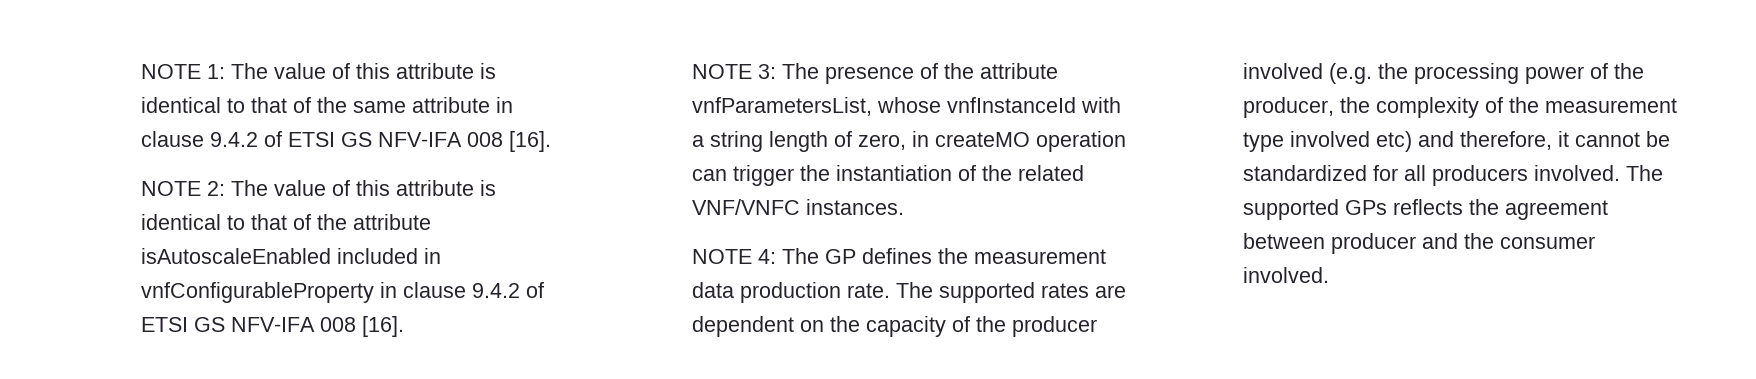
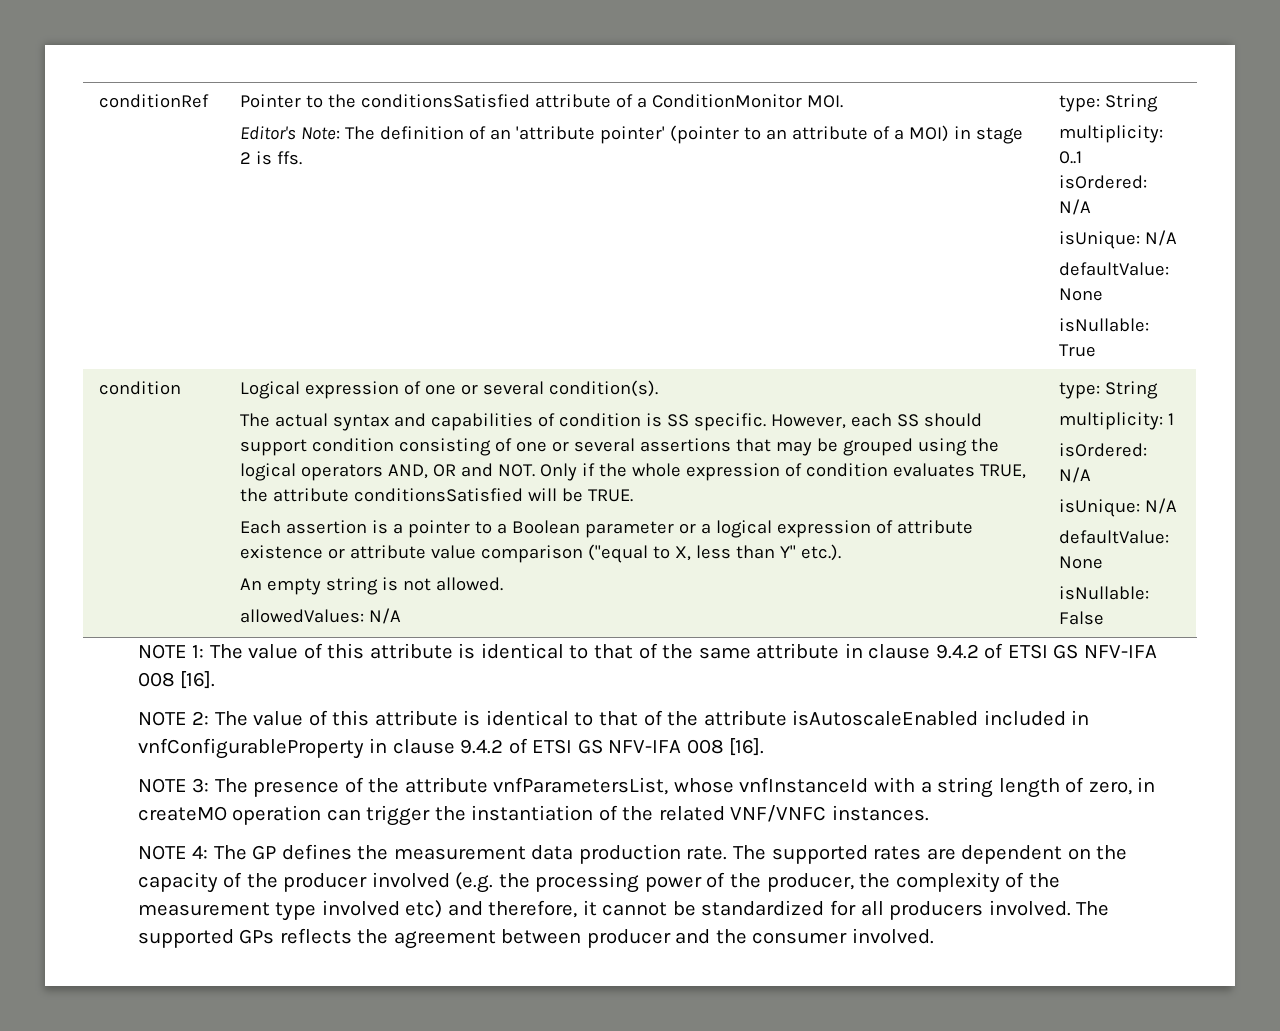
(140, 71) none -> [98,94,209,108] [239,94,843,108] [239,125,1023,144] [239,151,302,165] [1058,94,1158,112] [1058,125,1163,143] [1058,151,1082,164] [1058,175,1147,189] [1058,199,1091,215] [1058,230,1177,249] [1058,262,1169,276] [1058,288,1103,301] [1058,318,1149,332] [1058,344,1096,357] [98,381,181,395] [239,380,658,399] [239,413,982,431] [239,438,999,456] [239,463,1026,481] [239,488,633,502] [239,520,973,538] [239,544,841,563] [239,577,503,595] [239,608,401,624] [1058,381,1158,399] [1058,412,1174,430] [1058,443,1147,457] [1058,467,1091,483] [1058,498,1177,517] [1058,530,1169,544] [1058,556,1103,569] [1058,586,1149,600] [1058,611,1104,625] conditionRef | Pointer to the conditionsSatisfied attribute of a ConditionMonitor MOI. // Editor's Note: The definition of an 'attribute pointer' (pointer to an attribute of a MOI) in stage 2 is ffs. | type: String // multiplicity: 0..1 // isOrdered: N/A // isUnique: N/A // defaultValue: None // isNullable: True // condition | Logical expression of one or several condition(s). // The actual syntax and capabilities of condition is SS specific. However, each SS should support condition consisting of one or several assertions that may be grouped using the logical operators AND, OR and NOT. Only if the whole expression of condition evaluates TRUE, the attribute conditionsSatisfied will be TRUE. // Each assertion is a pointer to a Boolean parameter or a logical expression of attribute existence or attribute value comparison ("equal to X, less than Y" etc.). // An empty string is not allowed. // allowedValues: N/A | type: String // multiplicity: 1 // isOrdered: N/A // isUnique: N/A // defaultValue: None // isNullable: False //

